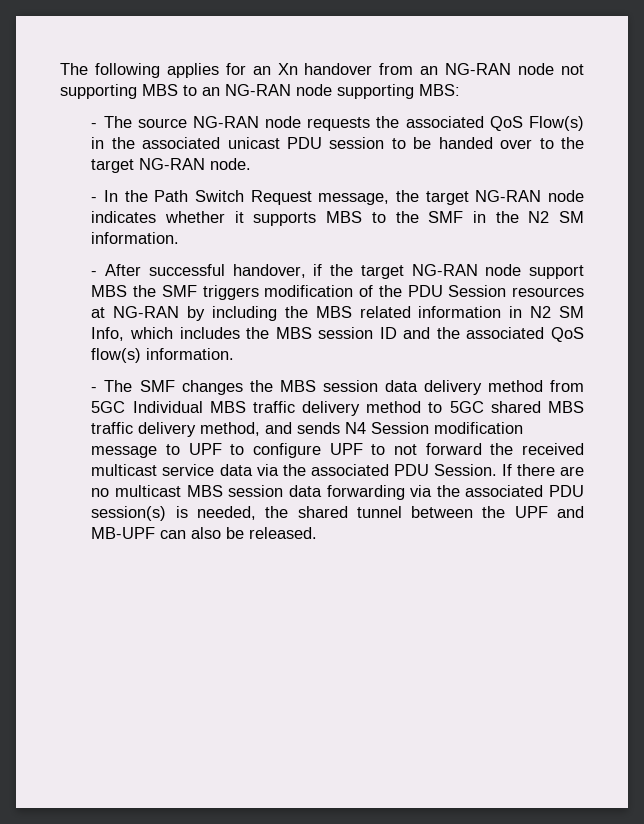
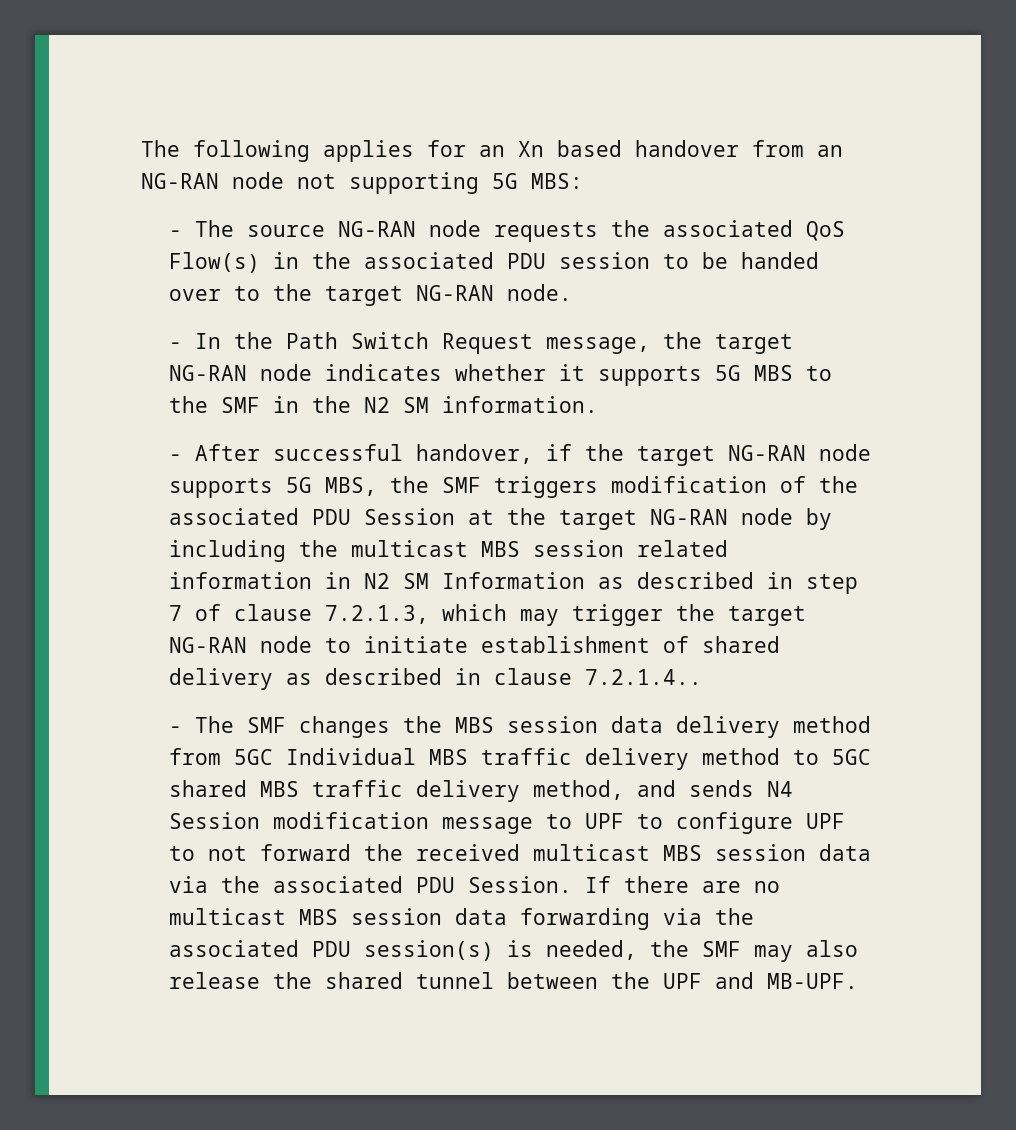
(298, 69) none -> [557,140,622,157] based
[142,84,414,99] MBS to an NG-RAN node supporting -> [492,173,518,189] 5G
[227,137,280,149] unicast -> (494, 260) none
(317, 219) none -> [714,365,741,381] 5G
[529,265,584,279] [91,285,128,297] support MBS -> [168,477,377,498] supports 5G MBS,
(402, 291) none -> [168,508,299,525] associated
[512,287,584,297] [91,306,352,321] resources at NG-RAN by including the MBS -> [467,508,832,530] [168,540,624,562] at the target NG-RAN node by including the multicast MBS session
[91,327,584,342] [91,348,235,363] Info, which includes the MBS session ID and the associated QoS flow(s) information. -> [441,572,858,594] [168,604,806,626] [168,636,780,653] [168,668,702,690] Information as described in step 7 of clause 7.2.1.3, which may trigger the target NG-RAN node to initiate establishment of shared delivery as described in clause 7.2.1.4..
[162,464,215,476] service -> [662,844,806,861] MBS session
(289, 512) none -> [701,940,858,962] [168,972,312,989] SMF may also release the
[91,527,318,539] MB-UPF can also be released. -> [766,973,858,989] MB-UPF.

